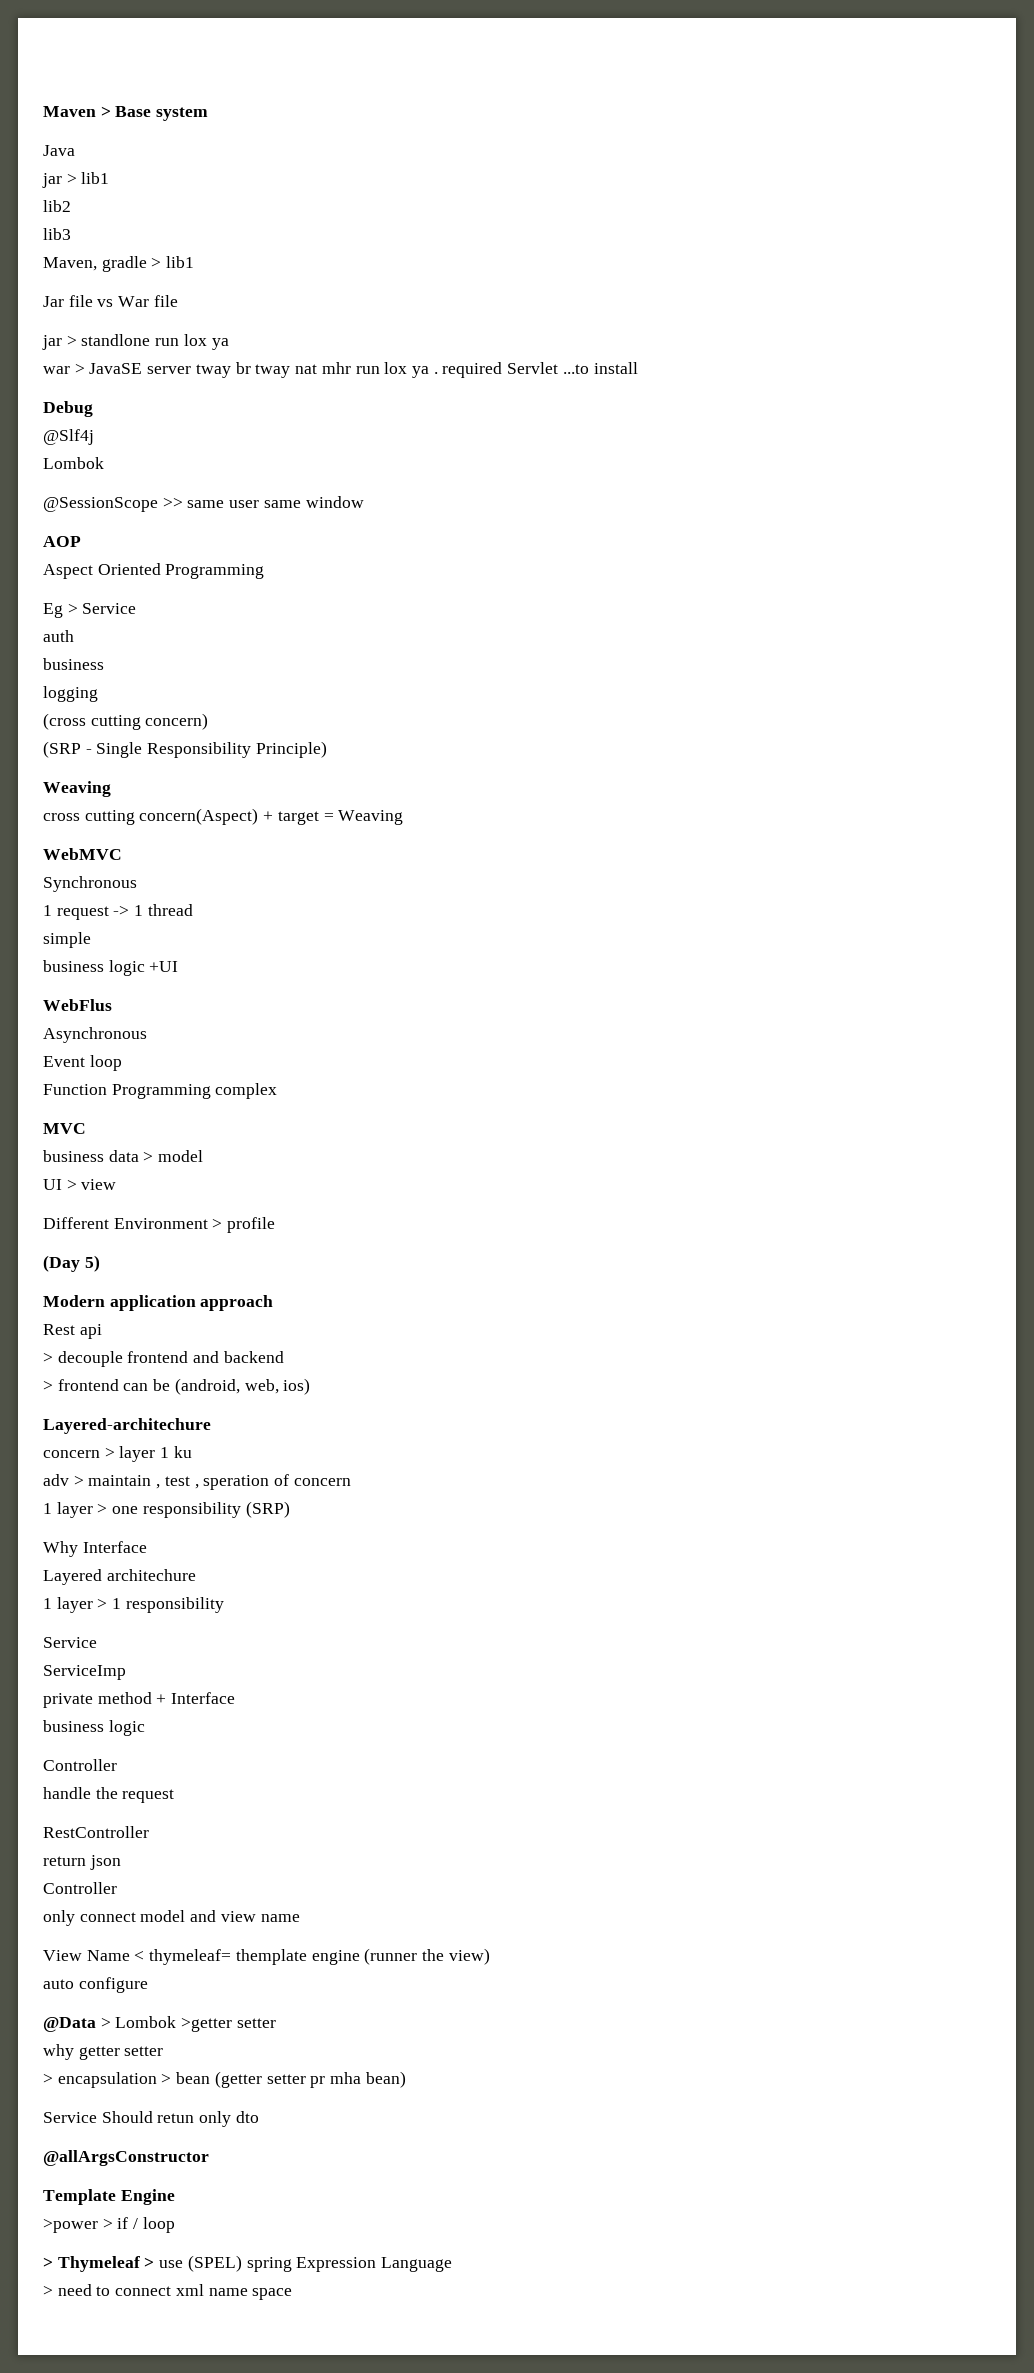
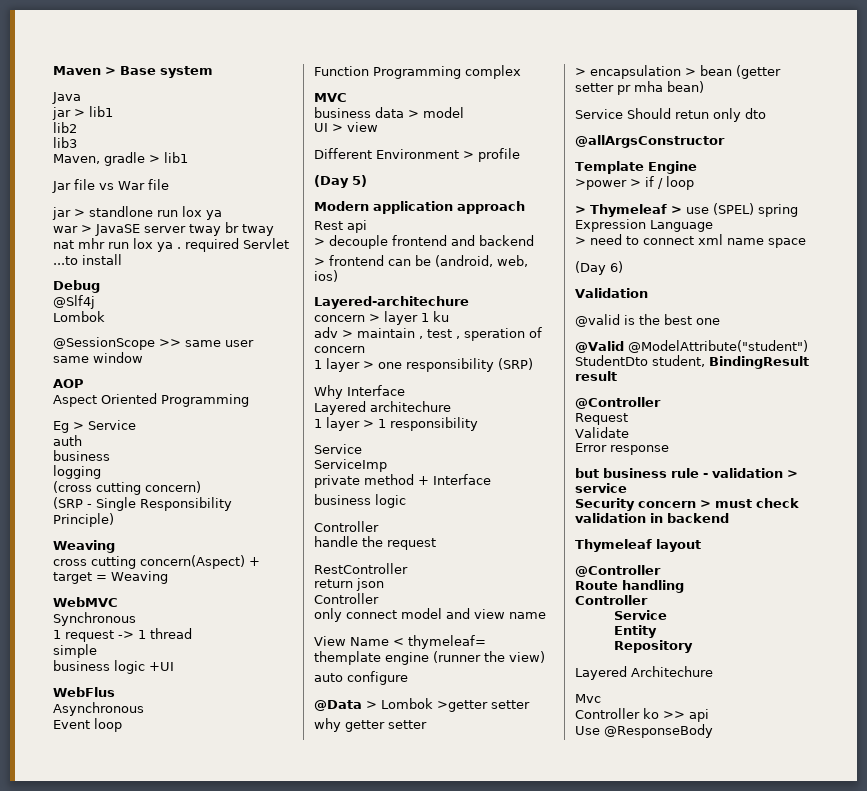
(293, 2294) none -> [575,261,623,275] [575,288,648,298] [575,314,720,327] [575,340,808,353] [575,355,809,369] [575,371,617,381] [575,397,661,409] [575,413,628,425] [575,427,629,438] [575,443,669,455] [575,468,798,478] [575,483,627,493] [575,498,799,511] [575,513,729,523] [575,539,701,552] [575,565,661,577] [575,580,684,593] [575,595,648,605] [613,610,667,620] [613,625,657,638] [613,640,693,653] [575,666,713,680] [575,694,601,703] [575,708,709,722] [575,724,713,738] // (Day 6) // Validation // @valid is the best one // @Valid @ModelAttribute("student") StudentDto student, BindingResult result // @Controller // Request // Validate // Error response // but business rule - validation > service // Security concern > must check validation in backend // Thymeleaf layout // @Controller // Route handling // Controller // Service // Entity // Repository // Layered Architechure // Mvc // Controller ko >> api // Use @ResponseBody

